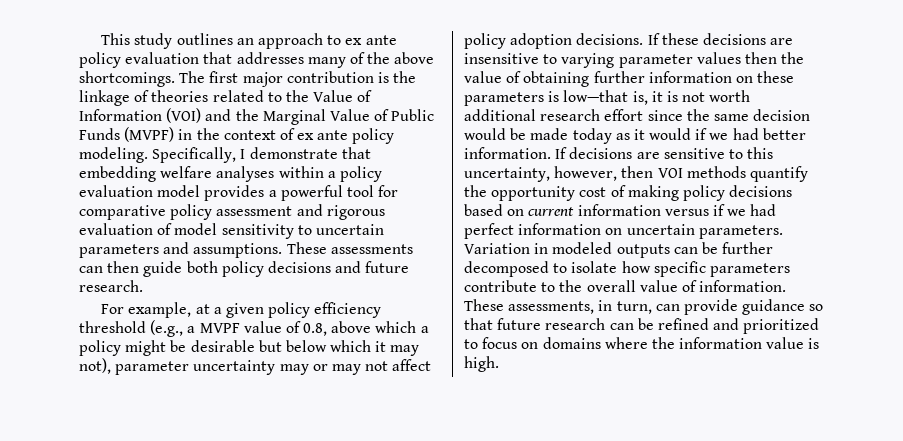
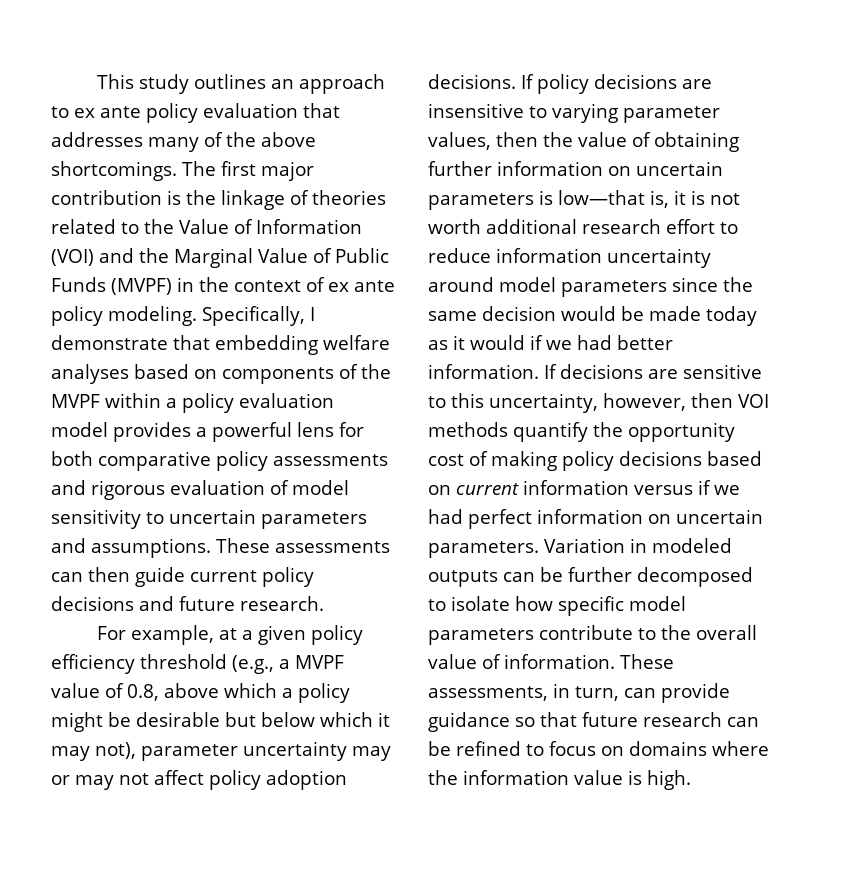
(275, 174) none -> [134,364,391,384] [51,394,100,408] based on components of the MVPF
[346,185,399,197] tool for -> [297,422,364,437] [51,451,93,466] lens for both
[216,206,293,216] assessment -> [273,454,388,466] assessments
[186,261,218,273] both -> [190,570,257,582] current
[661,33,699,45] these -> [537,74,589,94] policy
[696,52,741,64] values -> [428,132,491,150] values,
[757,71,795,83] these -> [636,161,723,176] uncertain
(644, 115) none -> [720,222,738,234] [428,248,711,268] [428,277,667,297] to reduce information uncertainty around model parameters
(706, 269) none -> [629,596,686,611] model
[713,318,820,334] and prioritized -> (521, 748) none

